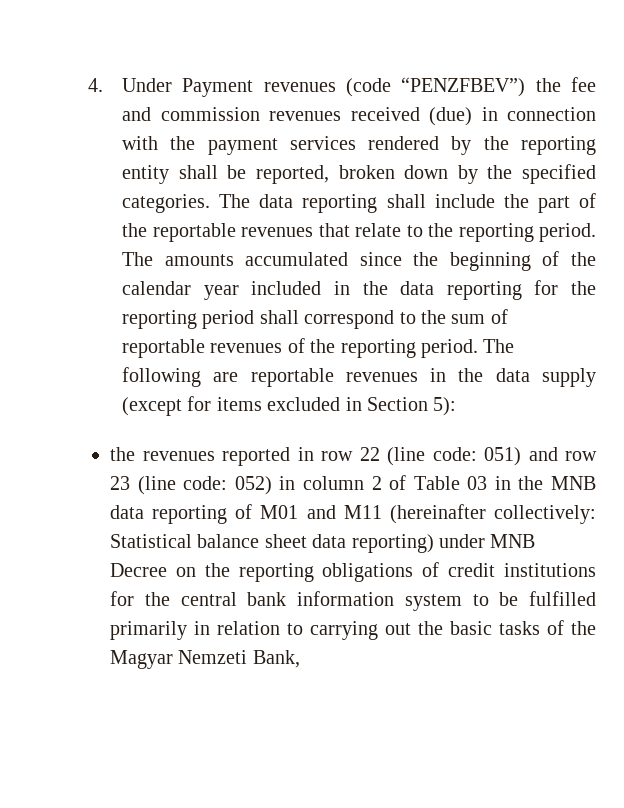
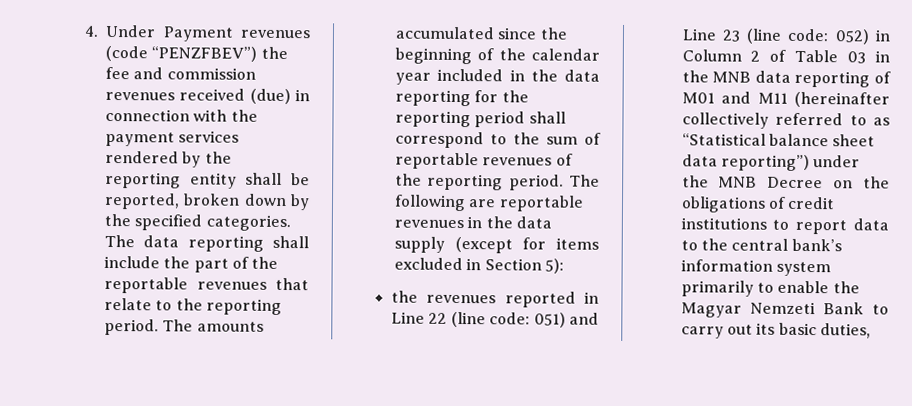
[321,451,354,461] row -> [390,311,425,324] Line
[565,451,598,461] row -> [681,28,717,41] Line
[302,476,364,490] column -> [681,49,742,62] Column
[494,505,597,524] [110,534,486,553] collectively: Statistical balance sheet data reporting) under -> [681,112,890,129] [681,133,876,147] [681,154,861,172] [681,175,709,188] collectively referred to as “Statistical balance sheet data reporting”) under the
[238,563,314,582] reporting -> (890, 182) none
[110,591,135,606] for -> [772,218,889,235] [680,240,698,251] to report data to
[247,592,287,606] bank -> [791,238,842,252] bank’s
[472,591,597,606] [110,620,596,640] [110,650,300,669] to be fulfilled primarily in relation to carrying out the basic tasks of the Magyar Nemzeti Bank, -> [680,280,860,297] [680,301,889,318] [680,322,871,339] primarily to enable the Magyar Nemzeti Bank to carry out its basic duties,

